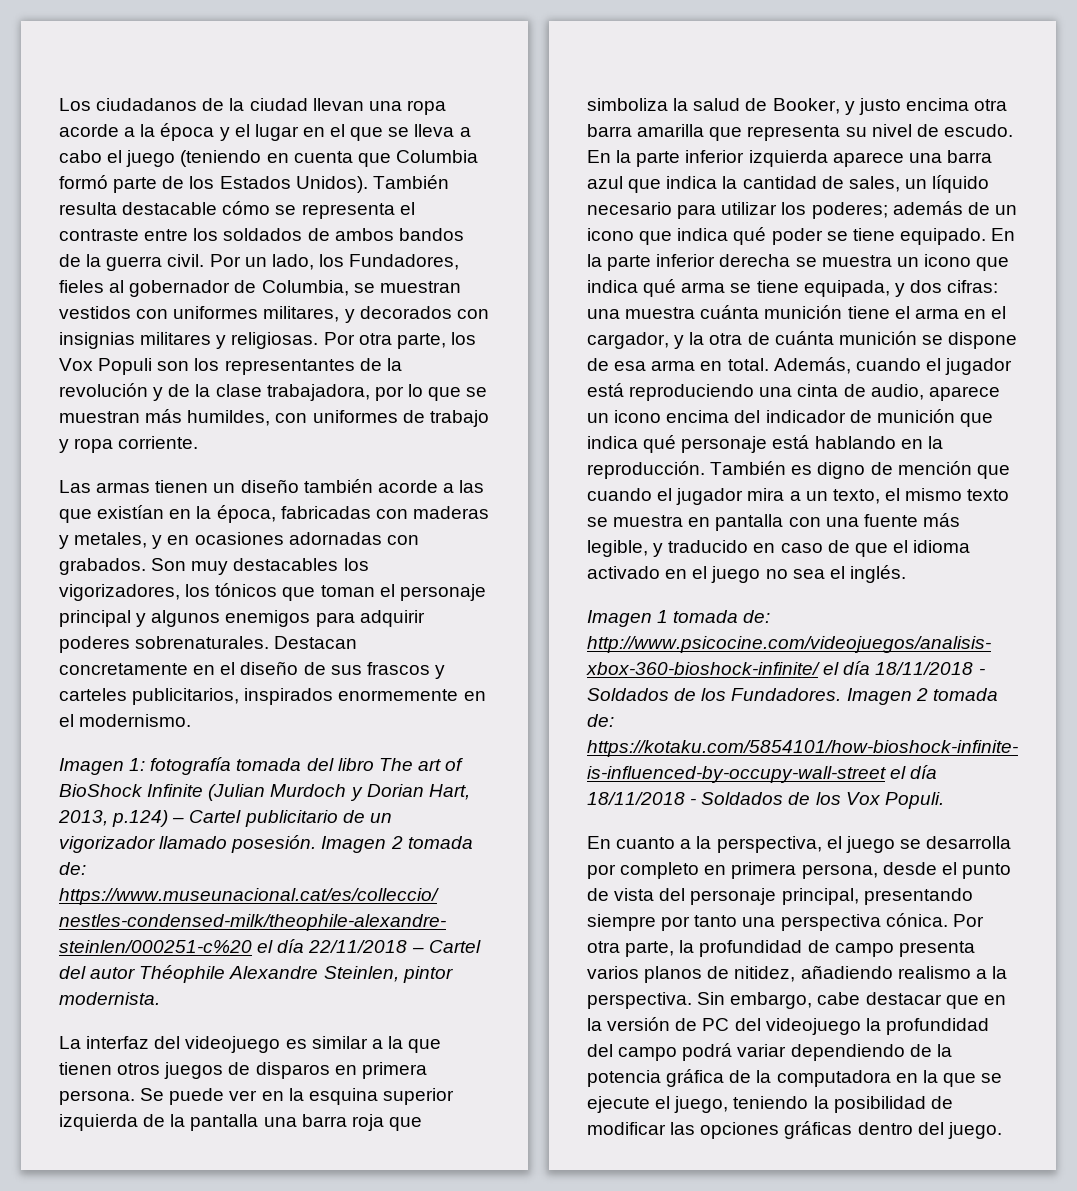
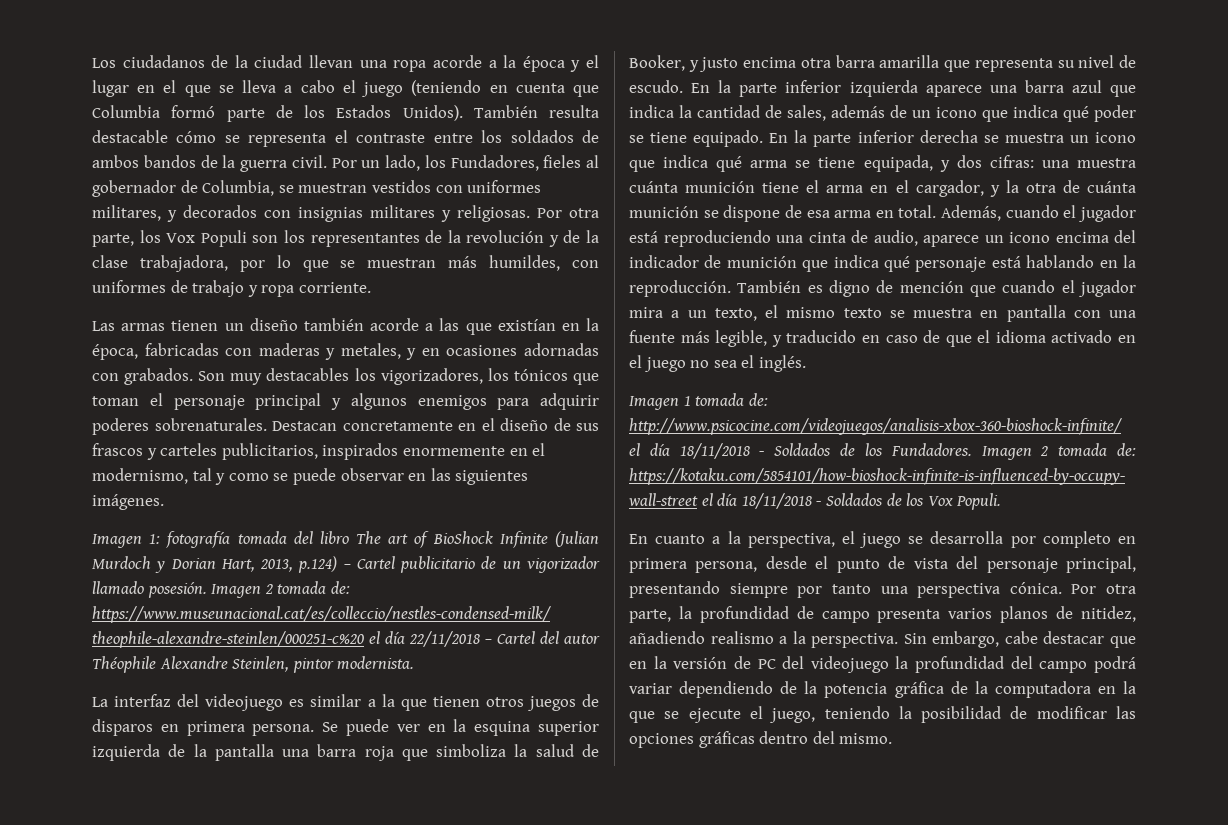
[79,714,192,727] modernismo. -> [92,468,529,485] [92,494,164,510] modernismo, tal y como se puede observar en las siguientes imágenes.
[904,175,990,193] [587,202,888,219] un líquido necesario para utilizar los poderes; -> (826, 113) none
[947,1122,1002,1139] juego. -> [839,733,893,744] mismo.

